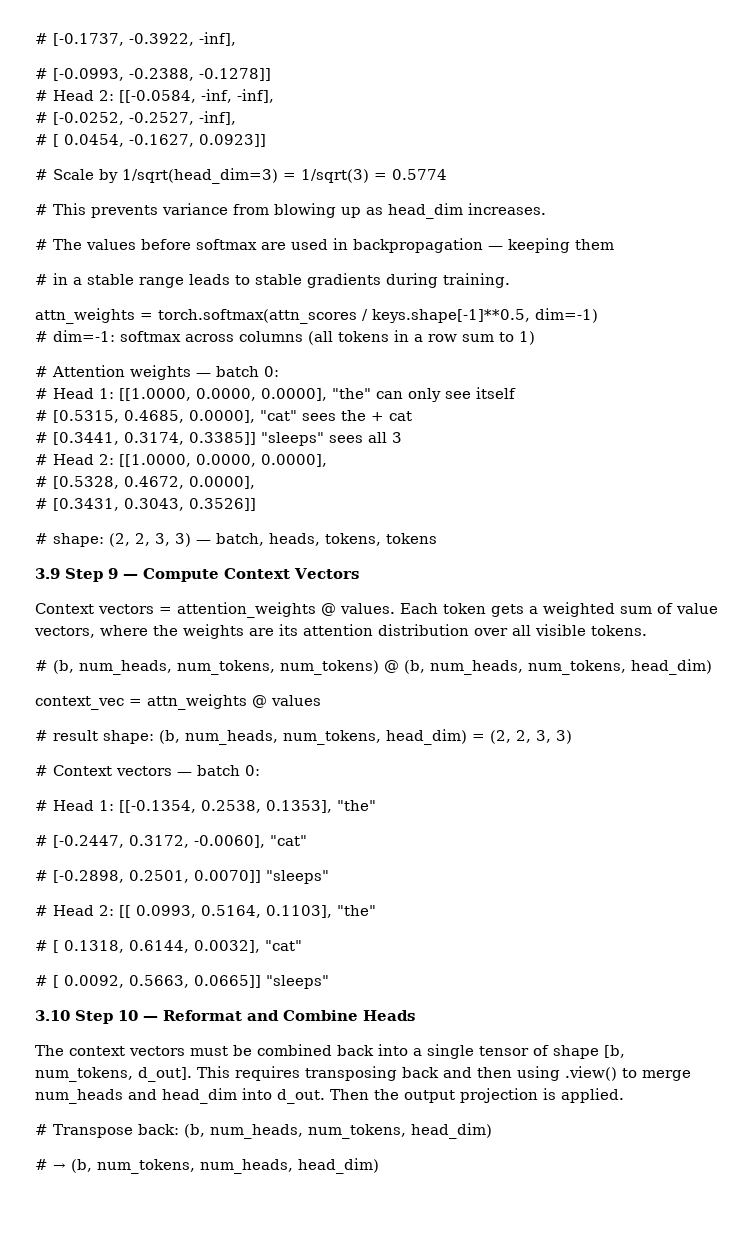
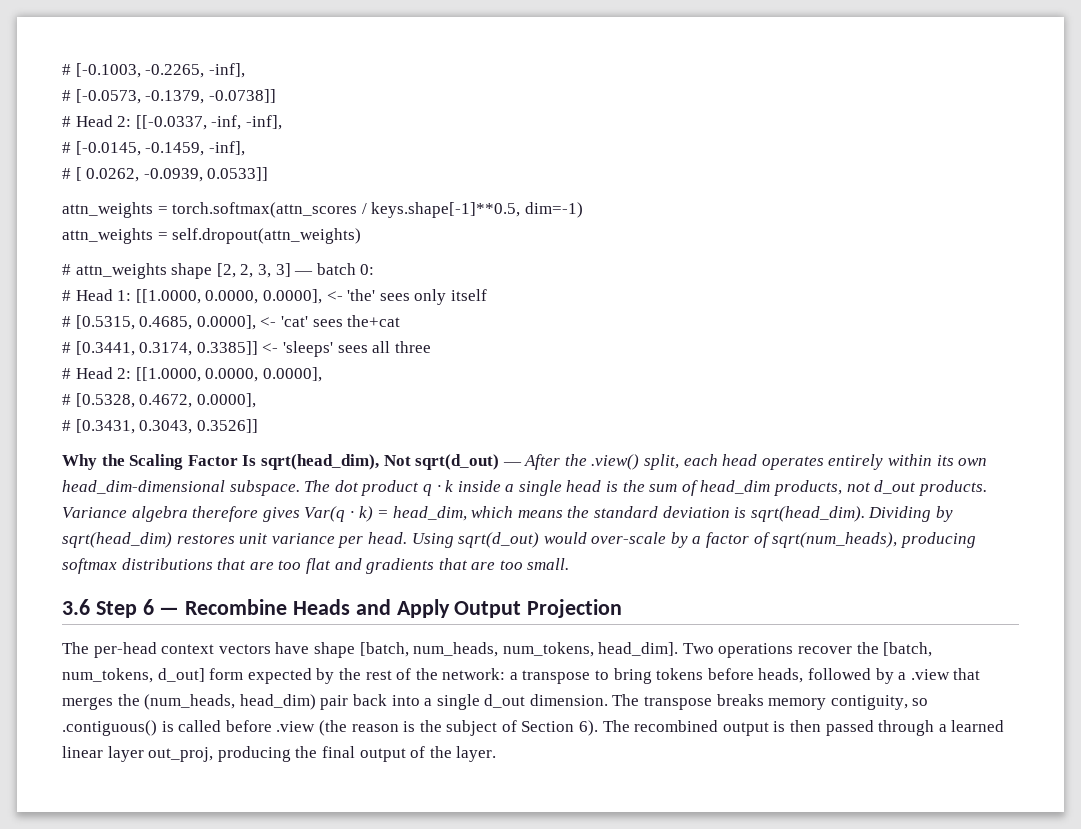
[35,32,236,46] [35,68,271,81] [35,90,196,103] # [-0.1737, -0.3922, -inf], // # [-0.0993, -0.2388, -0.1278]] // # Head 2: [[-0.0584, -> [62,63,245,78] [62,89,276,104] [62,115,207,130] # [-0.1003, -0.2265, -inf], // # [-0.0573, -0.1379, -0.0738]] // # Head 2: [[-0.0337,
[53,112,194,125] [-0.0252, -0.2527, -> [75,141,205,156] [-0.0145, -0.1459,
[64,134,266,147] [35,168,447,184] [35,203,546,219] [35,238,614,253] [35,273,510,288] 0.0454, -0.1627, 0.0923]] // # Scale by 1/sqrt(head_dim=3) = 1/sqrt(3) = 0.5774 // # This prevents variance from blowing up as head_dim increases. // # The values before softmax are used in backpropagation — keeping them // # in a stable range leads to stable gradients during training. -> [86,167,269,182] 0.0262, -0.0939, 0.0533]]
[35,330,535,345] [35,365,191,380] # dim=-1: softmax across columns (all tokens in a row sum to 1) // # Attention weights -> [62,228,362,244] [62,263,291,279] attn_weights = self.dropout(attn_weights) // # attn_weights shape [2, 2, 3, 3]
[332,388,471,402] "the" can only see -> [326,289,447,305] <- 'the' sees only
[260,410,412,421] "cat" sees the + cat -> [260,315,401,327] <- 'cat' sees the+cat
[261,432,324,446] "sleeps" -> [262,341,333,357] <- 'sleeps'
[392,432,402,443] 3 -> [394,341,431,353] three
[35,533,437,547] [35,568,359,582] [35,602,718,618] [34,624,647,639] [35,659,712,675] [35,694,321,710] [35,729,572,745] [35,765,260,776] [35,800,376,813] [35,835,307,848] [35,870,329,884] [35,905,376,918] [35,940,302,953] [35,975,329,989] [35,1010,415,1024] [35,1044,625,1059] [35,1066,691,1082] [35,1088,624,1104] [35,1123,492,1139] [35,1158,379,1174] # shape: (2, 2, 3, 3) — batch, heads, tokens, tokens // 3.9 Step 9 — Compute Context Vectors // Context vectors = attention_weights @ values. Each token gets a weighted sum of value vectors, where the weights are its attention distribution over all visible tokens. // # (b, num_heads, num_tokens, num_tokens) @ (b, num_heads, num_tokens, head_dim) // context_vec = attn_weights @ values // # result shape: (b, num_heads, num_tokens, head_dim) = (2, 2, 3, 3) // # Context vectors — batch 0: // # Head 1: [[-0.1354, 0.2538, 0.1353], "the" // # [-0.2447, 0.3172, -0.0060], "cat" // # [-0.2898, 0.2501, 0.0070]] "sleeps" // # Head 2: [[ 0.0993, 0.5164, 0.1103], "the" // # [ 0.1318, 0.6144, 0.0032], "cat" // # [ 0.0092, 0.5663, 0.0665]] "sleeps" // 3.10 Step 10 — Reformat and Combine Heads // The context vectors must be combined back into a single tensor of shape [b, num_tokens, d_out]. This requires transposing back and then using .view() to merge num_heads and head_dim into d_out. Then the output projection is applied. // # Transpose back: (b, num_heads, num_tokens, head_dim) // # → (b, num_tokens, num_heads, head_dim) -> [62,454,988,470] [62,480,987,496] [62,506,954,522] [62,532,976,548] [62,558,570,574] [62,599,623,618] [62,642,933,658] [62,668,981,684] [62,694,929,710] [62,720,1005,736] [62,746,497,762] Why the Scaling Factor Is sqrt(head_dim), Not sqrt(d_out) — After the .view() split, each head operates entirely within its own head_dim-dimensional subspace. The dot product q · k inside a single head is the sum of head_dim products, not d_out products. Variance algebra therefore gives Var(q · k) = head_dim, which means the standard deviation is sqrt(head_dim). Dividing by sqrt(head_dim) restores unit variance per head. Using sqrt(d_out) would over-scale by a factor of sqrt(num_heads), producing softmax distributions that are too flat and gradients that are too small. // 3.6 Step 6 — Recombine Heads and Apply Output Projection // The per-head context vectors have shape [batch, num_heads, num_tokens, head_dim]. Two operations recover the [batch, num_tokens, d_out] form expected by the rest of the network: a transpose to bring tokens before heads, followed by a .view that merges the (num_heads, head_dim) pair back into a single d_out dimension. The transpose breaks memory contiguity, so .contiguous() is called before .view (the reason is the subject of Section 6). The recombined output is then passed through a learned linear layer out_proj, producing the final output of the layer.

